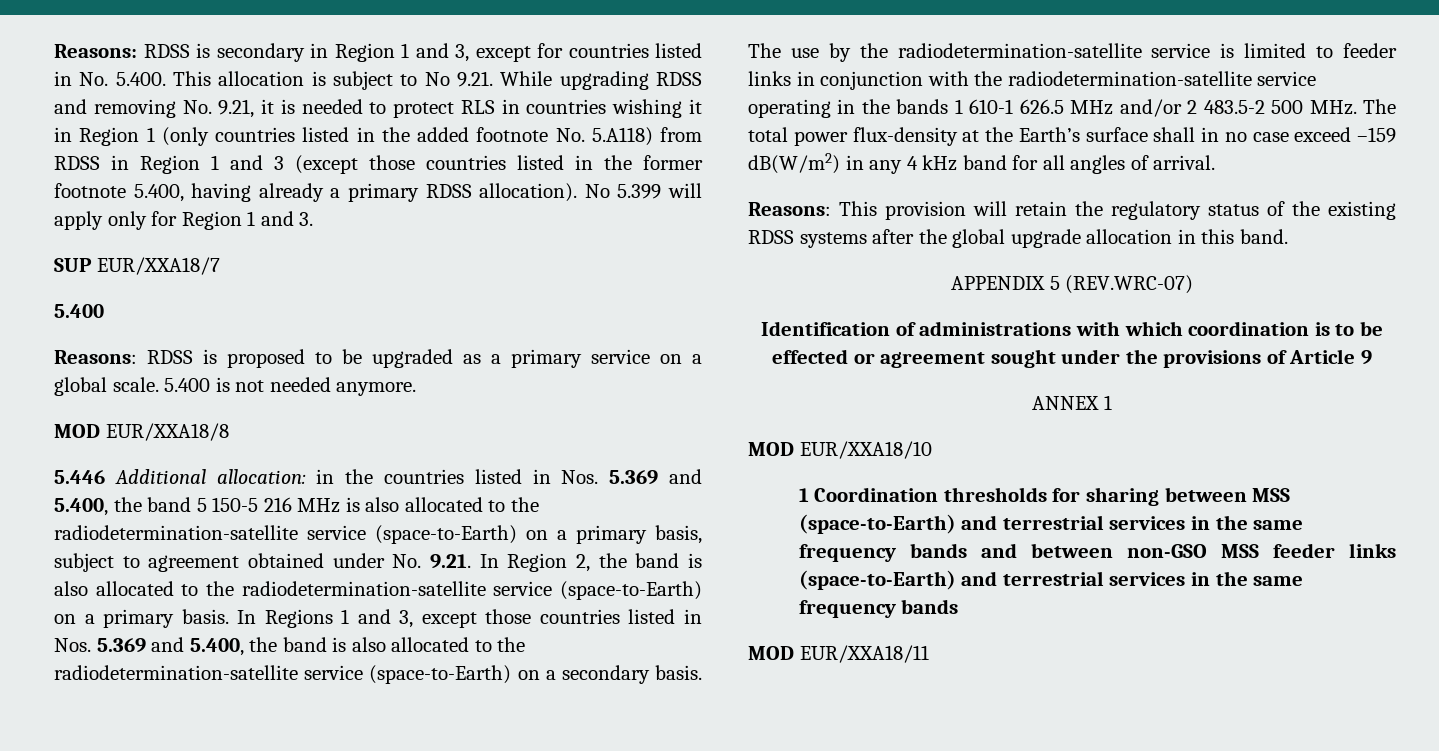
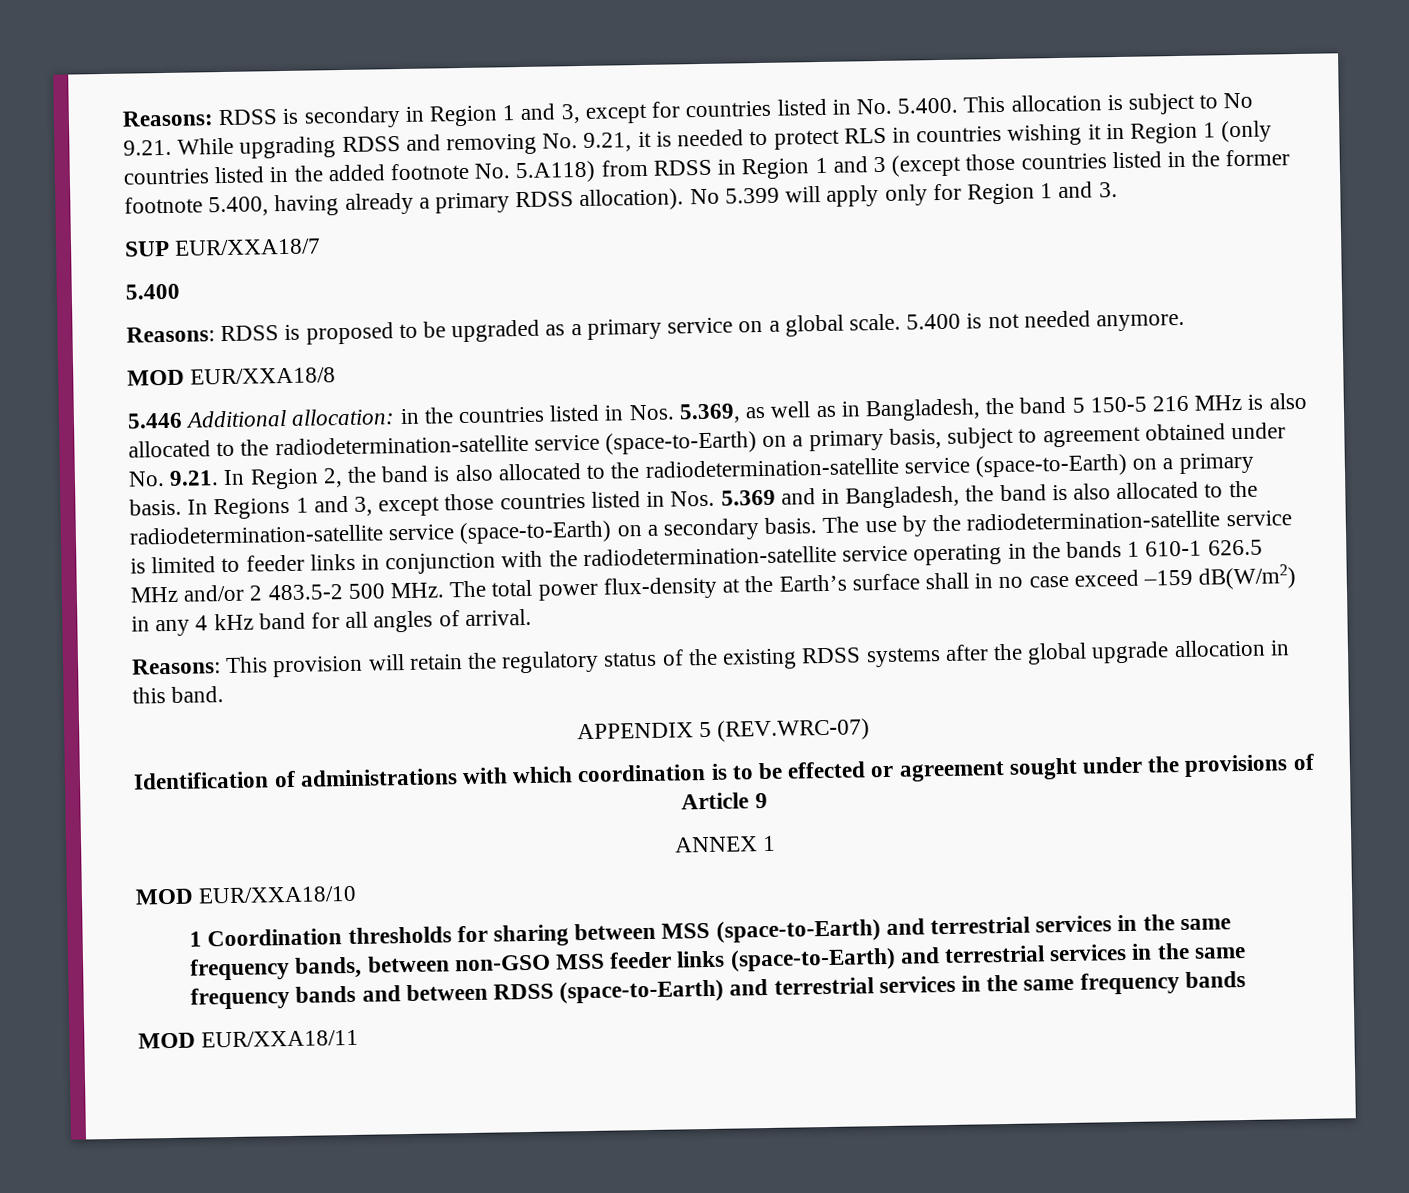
[609,469,702,485] [54,498,108,516] 5.369 and 5.400, -> [678,398,981,424] 5.369, as well as in Bangladesh,
[189,638,244,656] 5.400, -> [820,485,961,509] in Bangladesh,
[909,543,1017,558] bands and -> [294,956,363,979] bands,
(959, 606) none -> [361,970,1246,1004] and between RDSS (space-to-Earth) and terrestrial services in the same frequency bands

